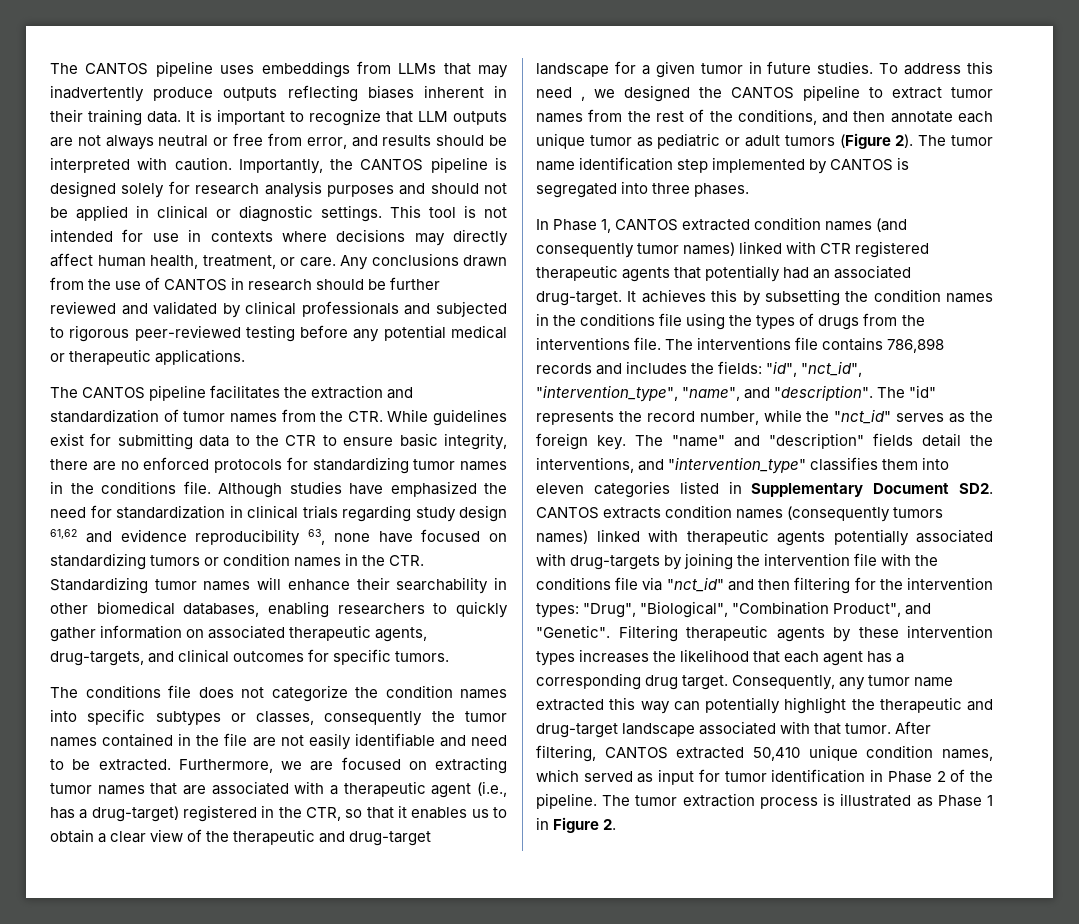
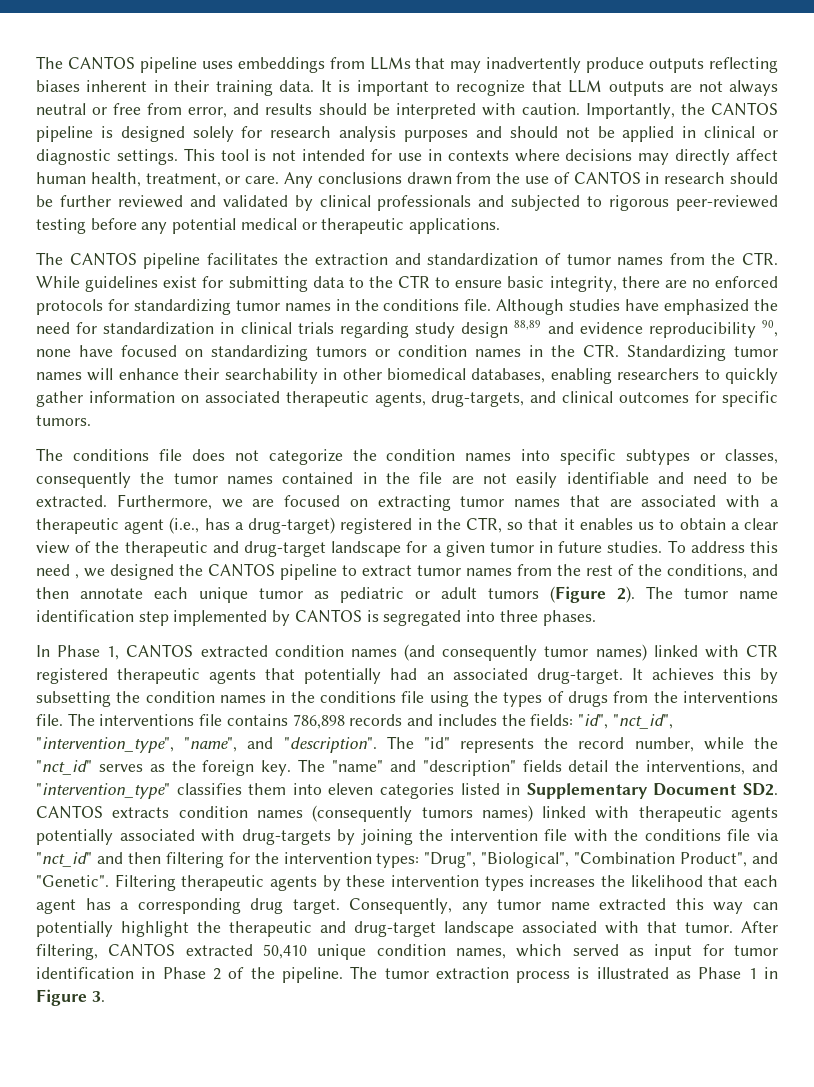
[50,529,77,539] 61,62 -> [514,320,542,330] 88,89
[308,529,325,545] 63, -> [762,320,778,337] 90,
[603,819,617,830] 2. -> [91,991,105,1002] 3.

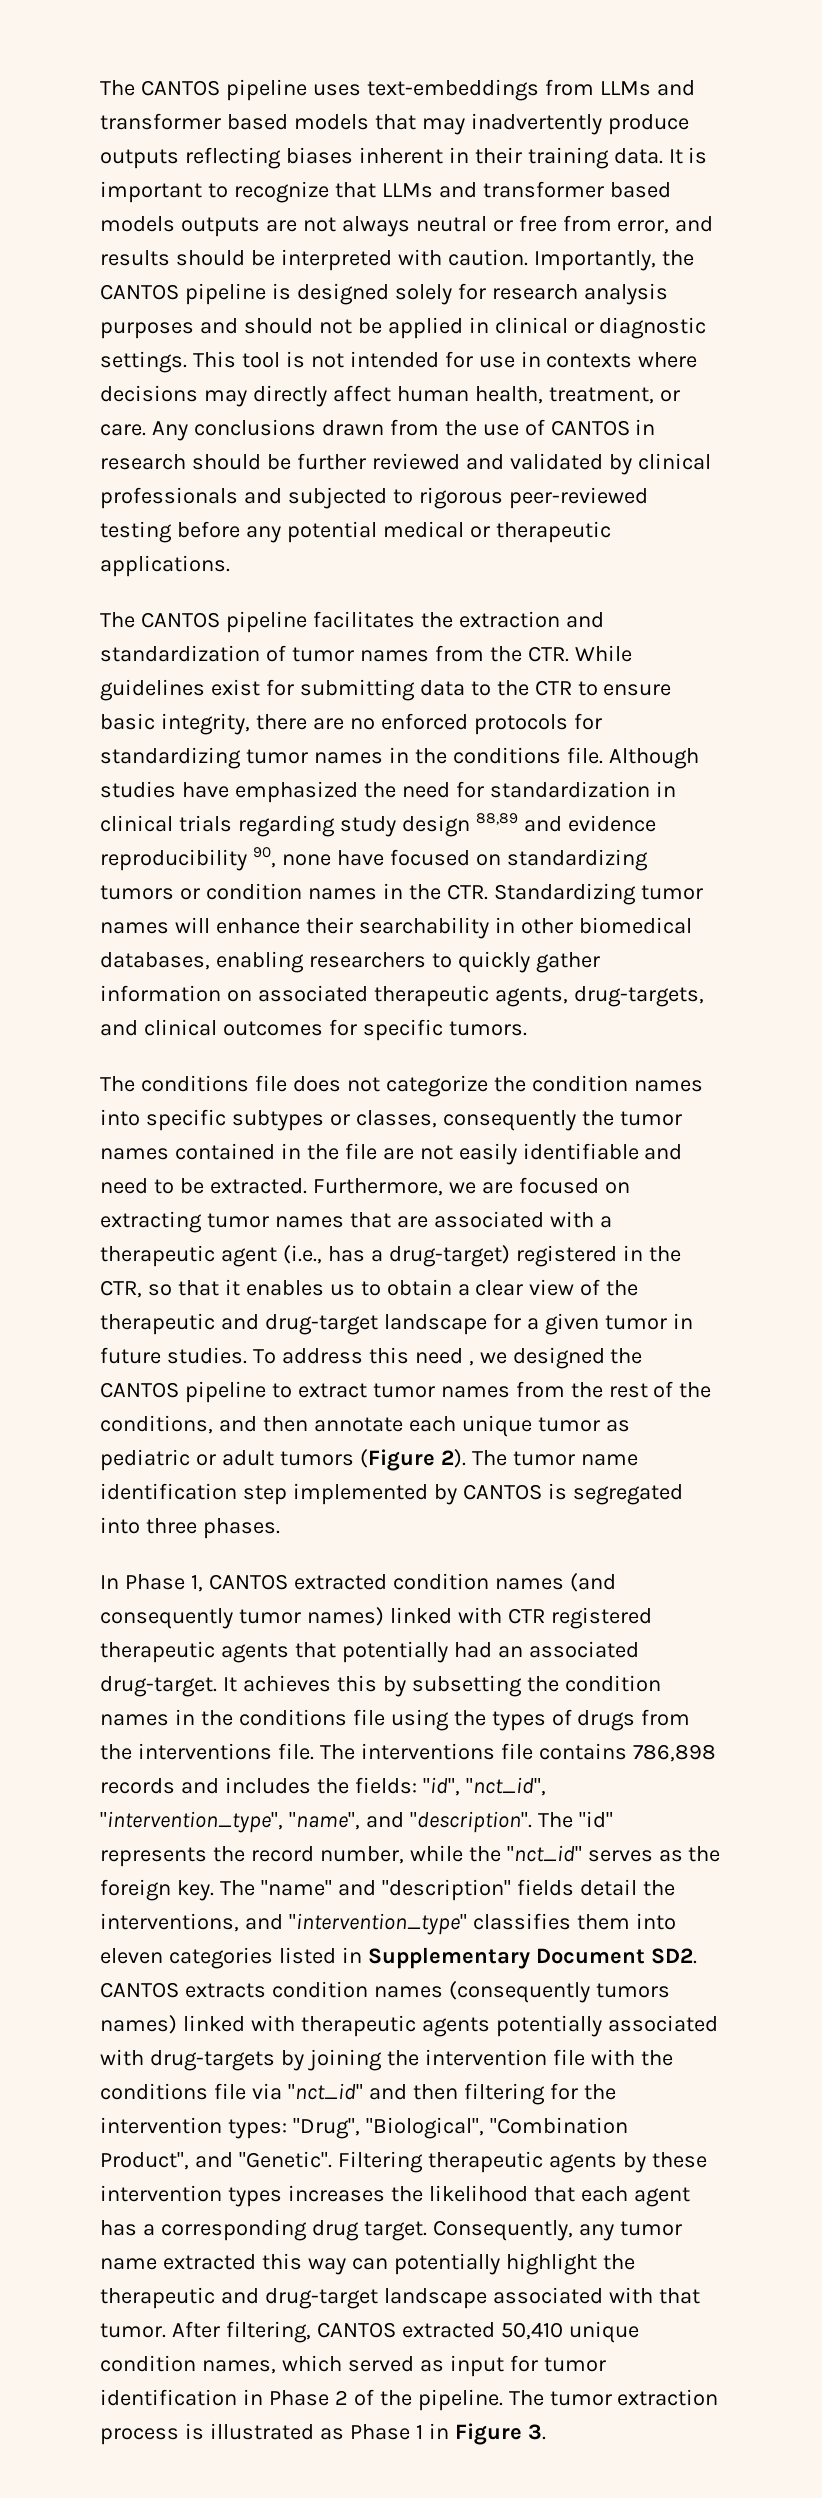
[237,57,325,73] embeddings -> [366,79,539,101] text-embeddings
(411, 63) none -> [656,80,695,96] [100,113,369,130] and transformer based models
[568,80,603,93] LLM -> [381,181,671,198] [100,216,175,232] LLMs and transformer based models

